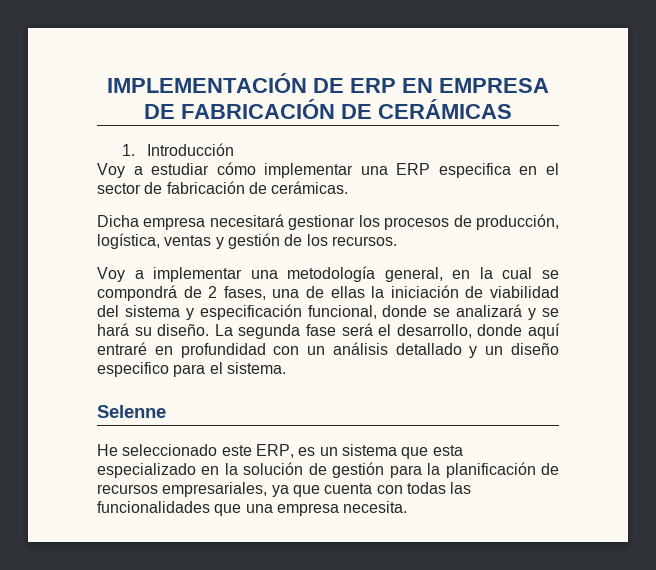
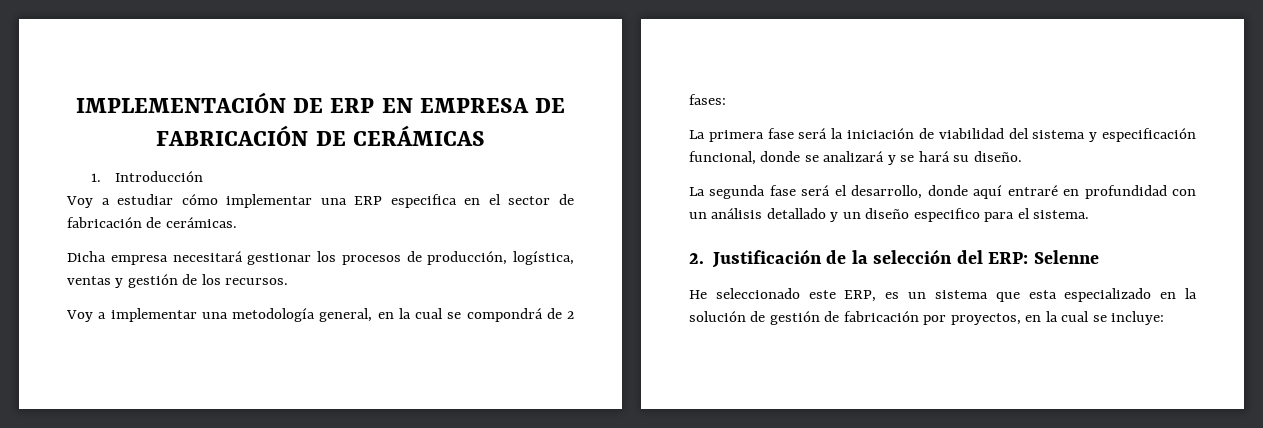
[223,286,365,300] fases, una de ellas -> [689,94,726,105] [689,128,828,142] fases: // La primera fase será
(210, 330) none -> (1022, 156) //
(286, 368) none -> [689,249,1029,268] 2. Justificación de la selección del ERP:
[389,462,560,478] [97,482,472,497] [97,501,408,516] para la planificación de recursos empresariales, ya que cuenta con todas las funcionalidades que una empresa necesita. -> [824,311,1165,325] de fabricación por proyectos, en la cual se incluye:

